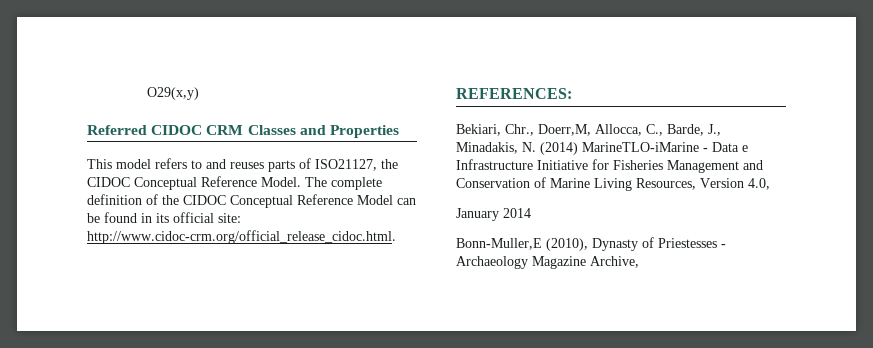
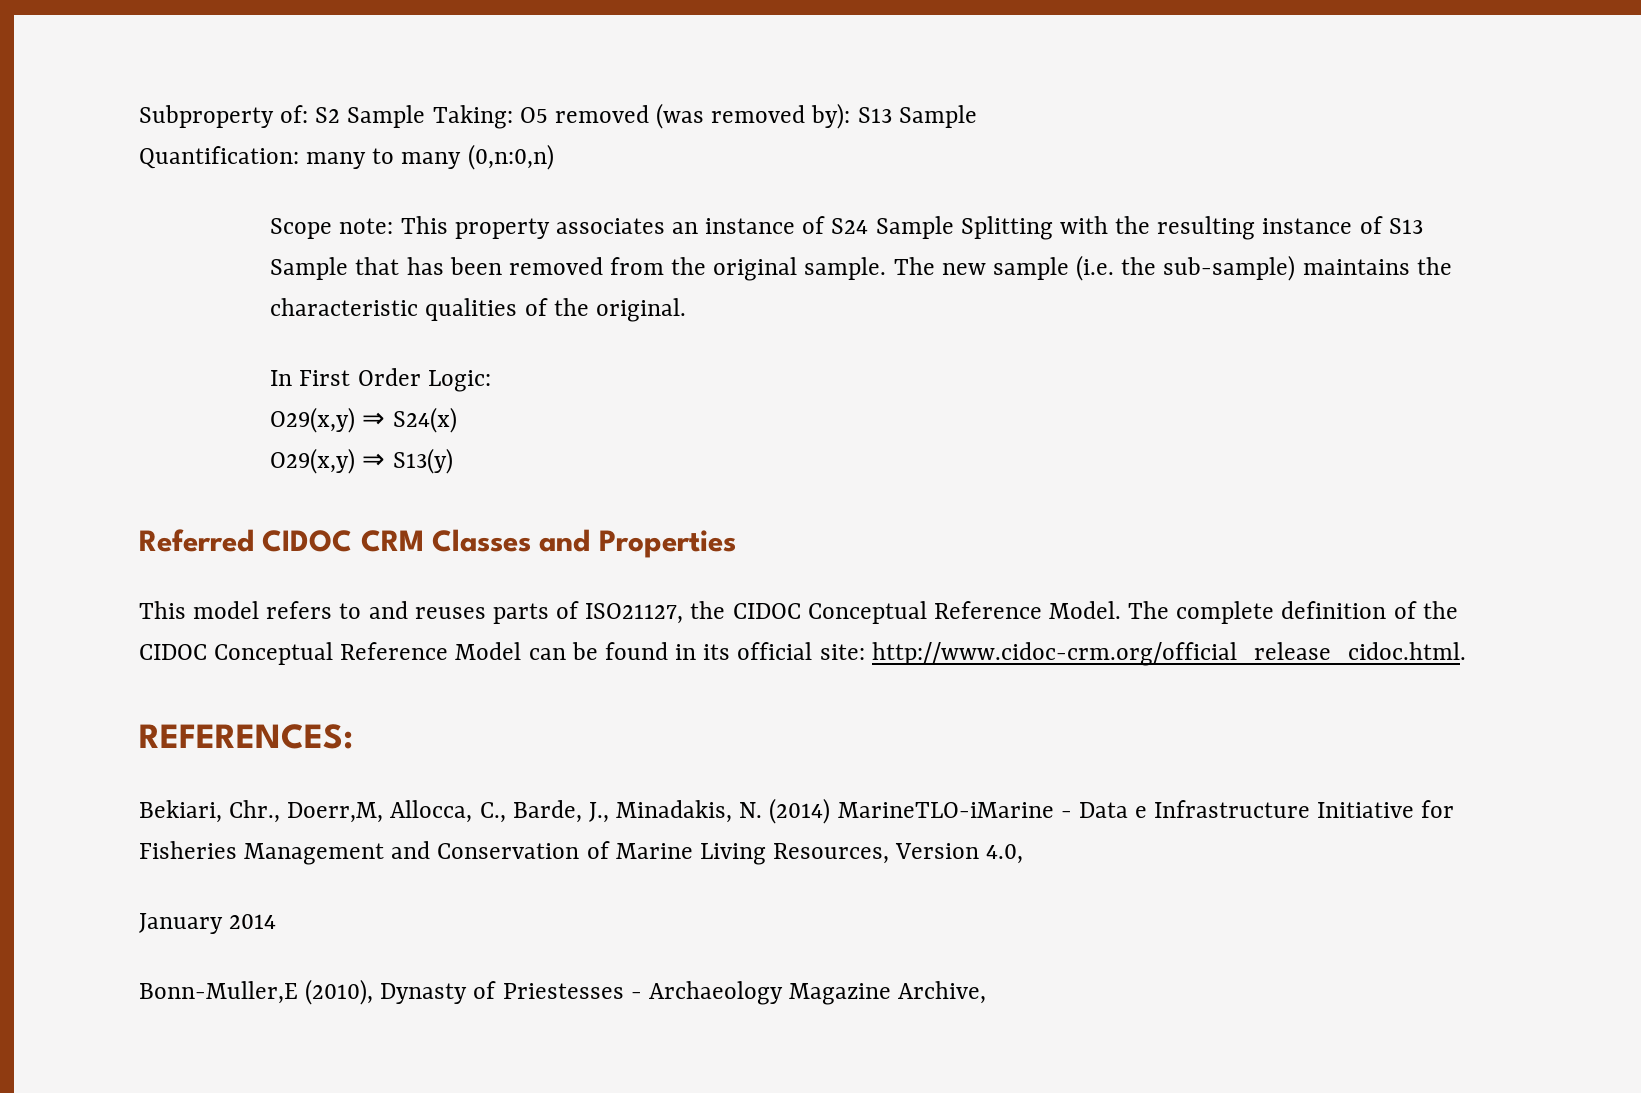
[147,87,200,100] O29(x,y) -> [139,103,977,129] [139,144,554,170] [270,216,1423,240] [270,255,1452,281] [270,298,686,322] [270,368,491,392] [270,407,457,433] [270,448,453,474] Subproperty of: S2 Sample Taking: O5 removed (was removed by): S13 Sample // Quantification: many to many (0,n:0,n) // Scope note: This property associates an instance of S24 Sample Splitting with the resulting instance of S13 Sample that has been removed from the original sample. The new sample (i.e. the sub-sample) maintains the characteristic qualities of the original. // In First Order Logic: // O29(x,y) ⇒ S24(x) // O29(x,y) ⇒ S13(y)

